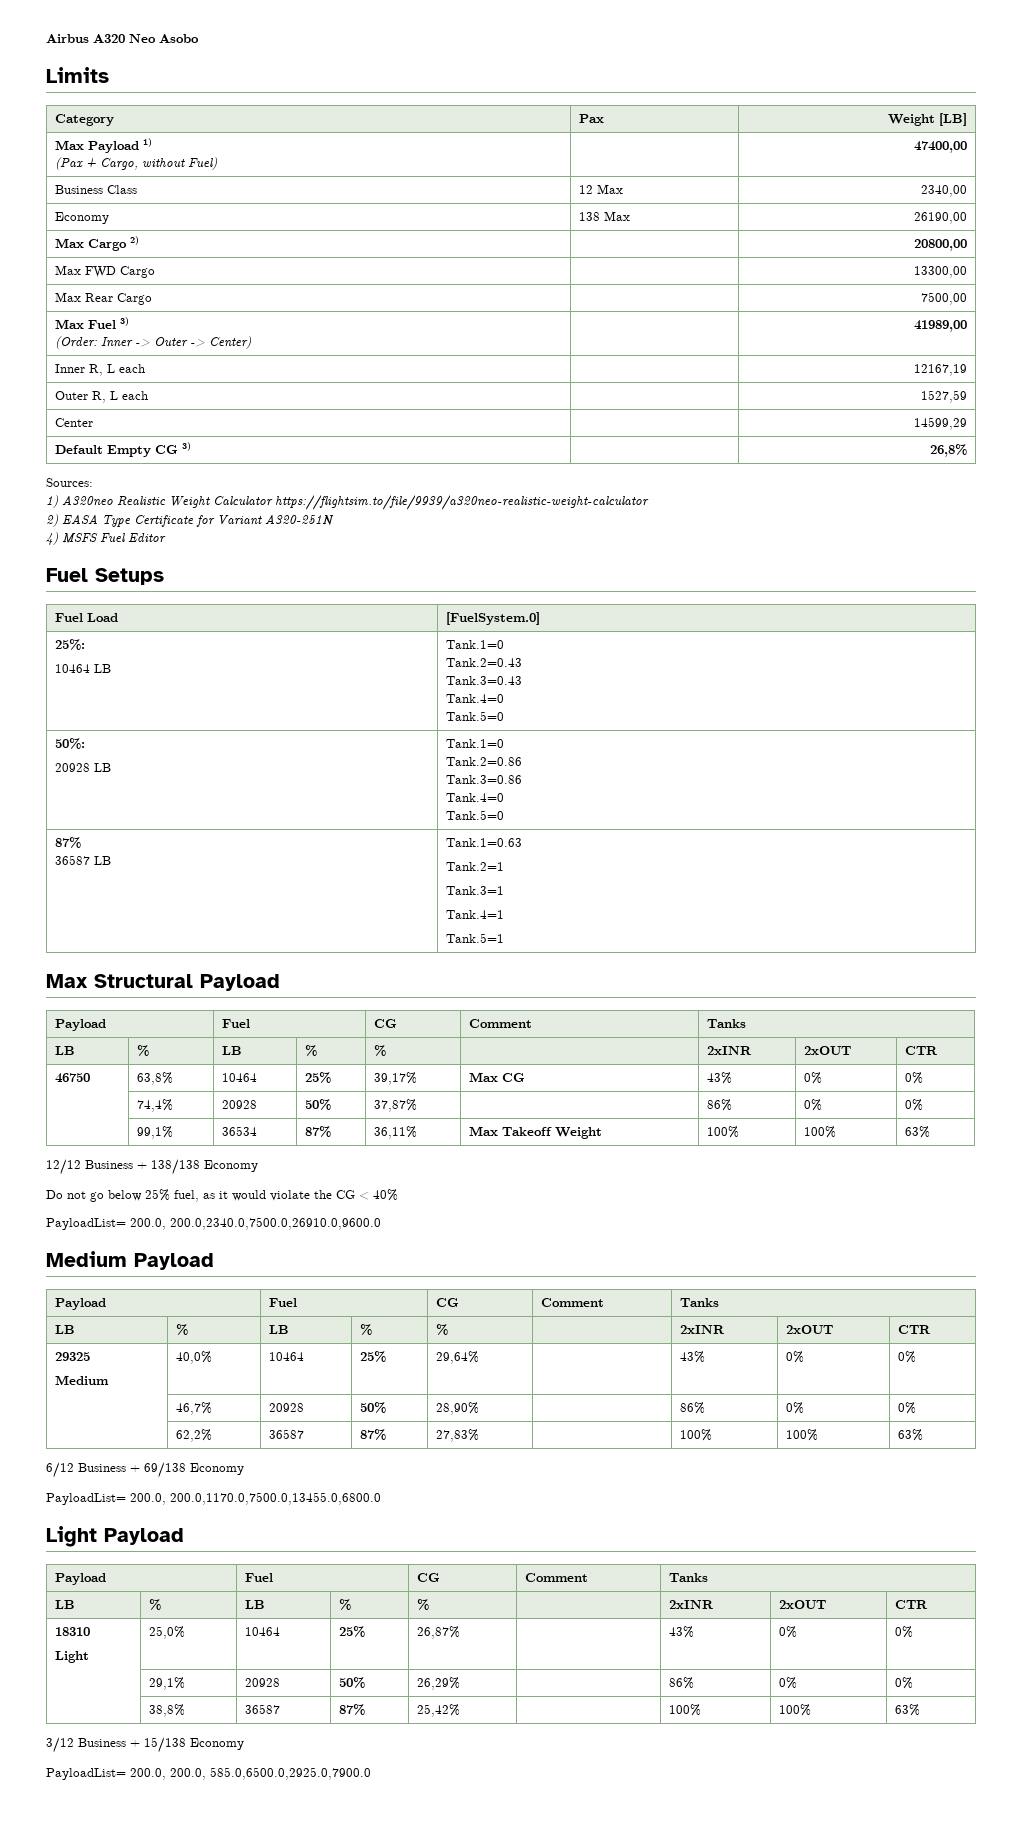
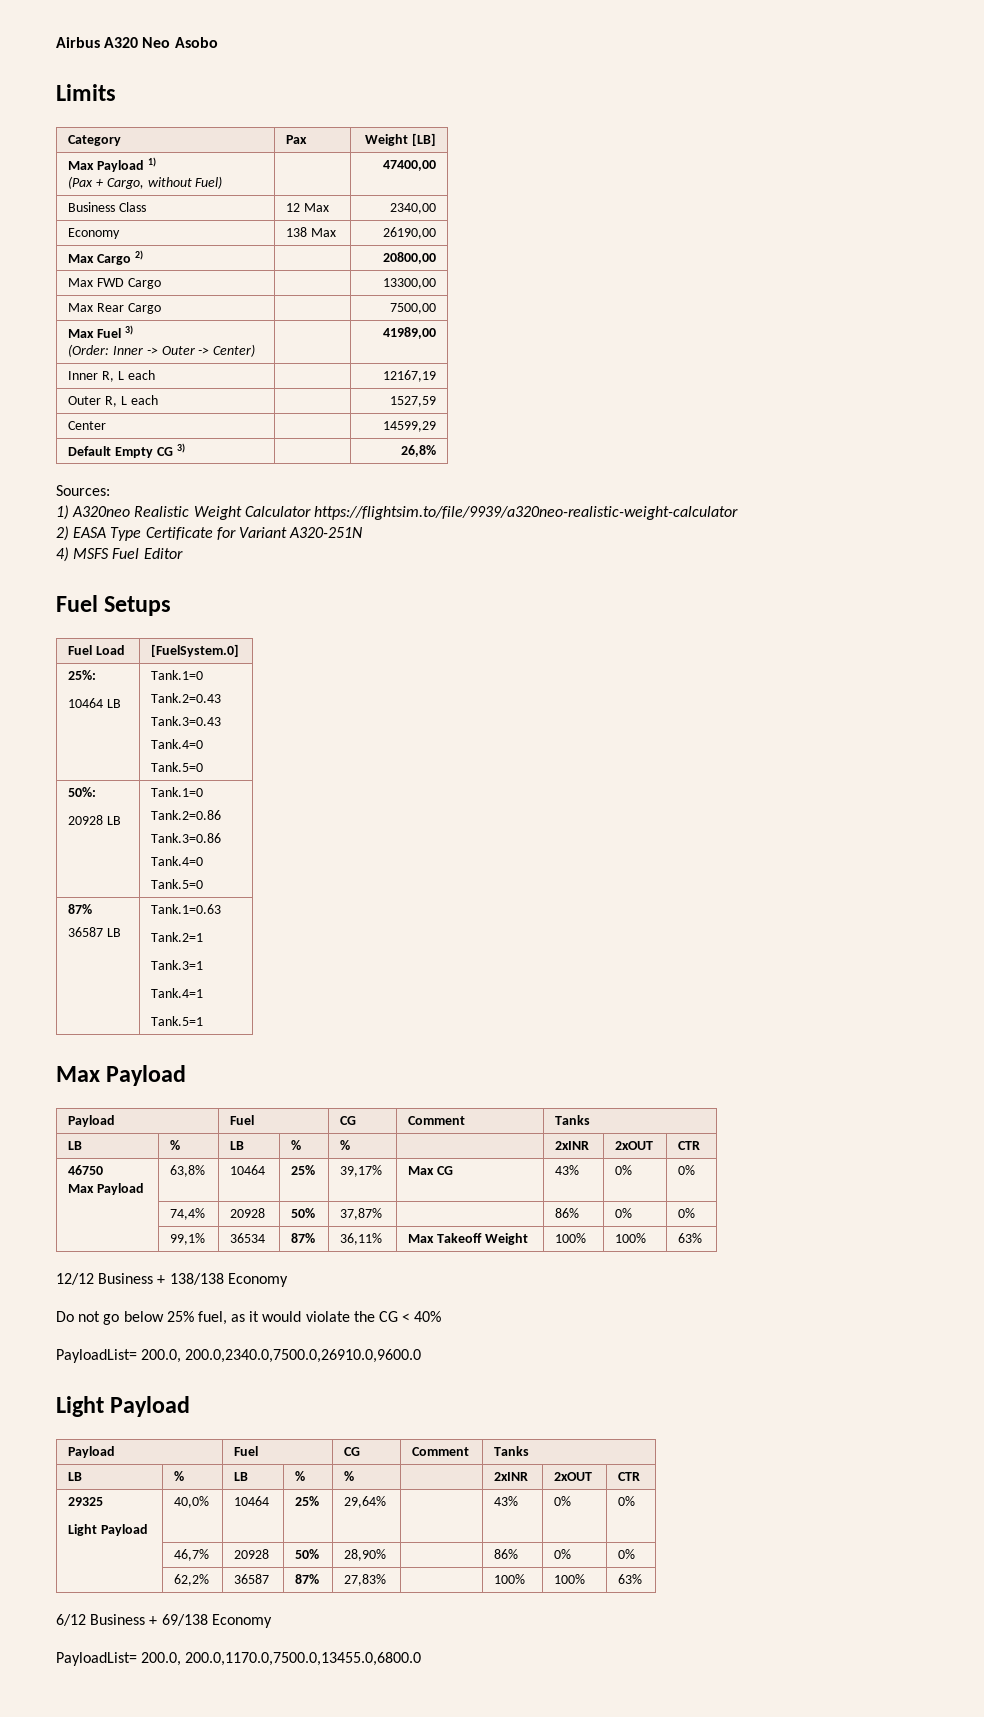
[94,974,193,988] Structural -> (100, 1074) none
(90, 1078) none -> [68,1183,145,1195] // Max Payload
[46,1251,127,1267] Medium -> [56,1396,104,1417] Light
[54,1375,109,1385] Medium -> [68,1524,149,1536] Light Payload
[46,1526,184,1547] [54,1573,106,1585] [244,1573,273,1582] [416,1573,440,1582] [524,1573,588,1582] [668,1573,708,1582] [54,1600,75,1609] [148,1599,161,1610] [244,1600,265,1609] [338,1599,351,1610] [416,1599,429,1610] [668,1600,714,1609] [778,1600,826,1609] [894,1600,928,1609] [54,1627,90,1636] [54,1651,89,1663] [148,1626,185,1639] [244,1627,280,1636] [338,1626,365,1637] [416,1626,460,1639] [668,1626,694,1638] [778,1626,797,1638] [894,1626,913,1638] [148,1677,185,1690] [244,1678,280,1687] [338,1677,365,1688] [416,1677,460,1690] [668,1677,694,1689] [778,1677,797,1689] [894,1677,913,1689] [148,1704,185,1717] [244,1704,280,1714] [338,1704,365,1715] [416,1704,460,1717] [668,1704,701,1716] [778,1704,811,1716] [894,1704,920,1716] [46,1737,244,1753] [46,1767,371,1780] // Light Payload // Payload | Fuel | CG | Comment | Tanks // LB | % | LB | % | % | | 2xINR | 2xOUT | CTR // 18310 // Light | 25,0% | 10464 | 25% | 26,87% | | 43% | 0% | 0% // | 29,1% | 20928 | 50% | 26,29% | | 86% | 0% | 0% // | 38,8% | 36587 | 87% | 25,42% | | 100% | 100% | 63% // 3/12 Business + 15/138 Economy // PayloadList= 200.0, 200.0, 585.0,6500.0,2925.0,7900.0 -> (422, 1659) none

